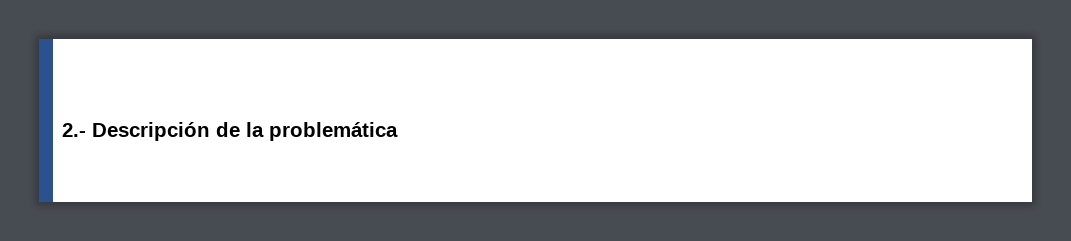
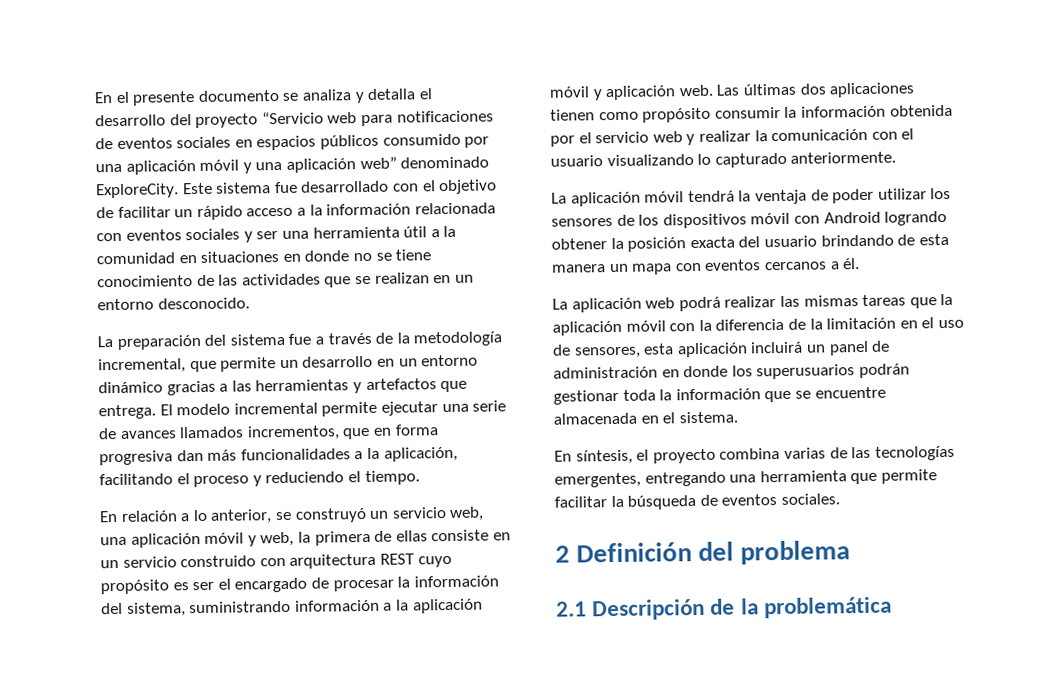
[62,123,86,137] 2.- -> [94,88,433,106] [95,110,494,129] [95,133,490,151] [95,156,490,175] [96,179,498,199] [96,202,496,221] [96,225,457,243] [96,249,432,265] [97,272,474,288] [97,297,250,311] [97,331,503,350] [98,354,479,374] [98,378,468,396] [98,400,507,420] [98,424,439,441] [99,446,458,466] [99,470,420,488] [99,506,485,524] [100,529,511,548] [100,553,452,569] [100,575,499,595] [101,598,483,617] [549,82,916,101] [550,104,953,123] [550,128,915,147] [550,151,897,168] [551,187,952,207] [551,210,948,229] [551,233,949,252] [552,258,861,275] [552,293,954,313] [552,317,964,336] [552,340,891,359] [553,363,910,380] [553,386,886,405] [553,411,738,425] [554,445,955,465] [554,469,937,488] [554,493,840,510] [555,540,851,565] [556,601,587,617] En el presente documento se analiza y detalla el desarrollo del proyecto “Servicio web para notificaciones de eventos sociales en espacios públicos consumido por una aplicación móvil y una aplicación web” denominado ExploreCity. Este sistema fue desarrollado con el objetivo de facilitar un rápido acceso a la información relacionada con eventos sociales y ser una herramienta útil a la comunidad en situaciones en donde no se tiene conocimiento de las actividades que se realizan en un entorno desconocido. // La preparación del sistema fue a través de la metodología incremental, que permite un desarrollo en un entorno dinámico gracias a las herramientas y artefactos que entrega. El modelo incremental permite ejecutar una serie de avances llamados incrementos, que en forma progresiva dan más funcionalidades a la aplicación, facilitando el proceso y reduciendo el tiempo. // En relación a lo anterior, se construyó un servicio web, una aplicación móvil y web, la primera de ellas consiste en un servicio construido con arquitectura REST cuyo propósito es ser el encargado de procesar la información del sistema, suministrando información a la aplicación móvil y aplicación web. Las últimas dos aplicaciones tienen como propósito consumir la información obtenida por el servicio web y realizar la comunicación con el usuario visualizando lo capturado anteriormente. // La aplicación móvil tendrá la ventaja de poder utilizar los sensores de los dispositivos móvil con Android logrando obtener la posición exacta del usuario brindando de esta manera un mapa con eventos cercanos a él. // La aplicación web podrá realizar las mismas tareas que la aplicación móvil con la diferencia de la limitación en el uso de sensores, esta aplicación incluirá un panel de administración en donde los superusuarios podrán gestionar toda la información que se encuentre almacenada en el sistema. // En síntesis, el proyecto combina varias de las tecnologías emergentes, entregando una herramienta que permite facilitar la búsqueda de eventos sociales. // 2 Definición del problema // 2.1

